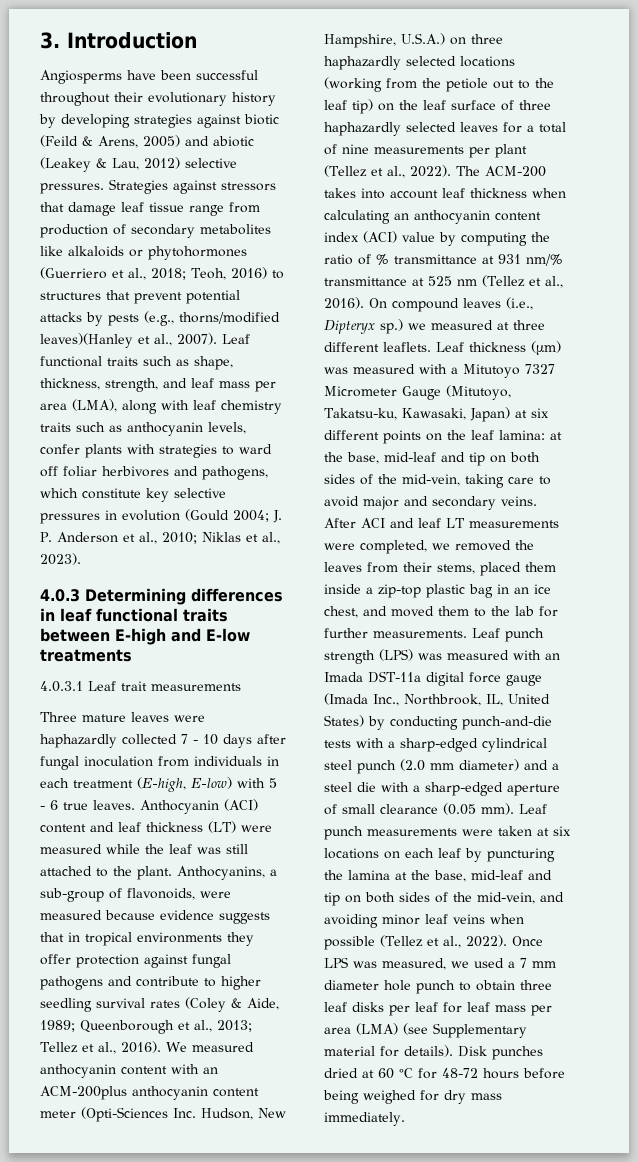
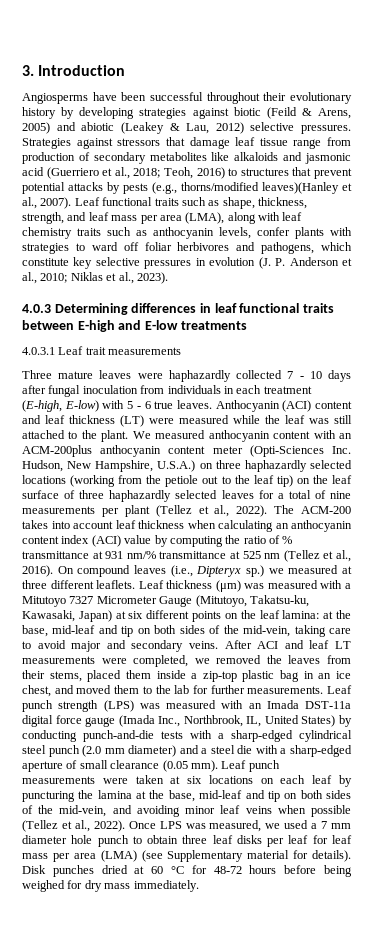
[129,246,247,260] or phytohormones -> [283,152,351,164] [22,167,44,176] and jasmonic acid
[185,509,282,523] (Gould 2004; J. -> [258,257,271,269] (J.
[177,866,277,880] [40,888,231,902] [40,910,270,924] [40,932,254,946] [40,954,231,968] [40,976,261,990] [40,997,279,1012] [40,1020,252,1034] [40,1041,161,1054] Anthocyanins, a sub-group of flavonoids, were measured because evidence suggests that in tropical environments they offer protection against fungal pathogens and contribute to higher seedling survival rates (Coley & Aide, 1989; Queenborough et al., 2013; Tellez et al., 2016). -> (129, 436) none

